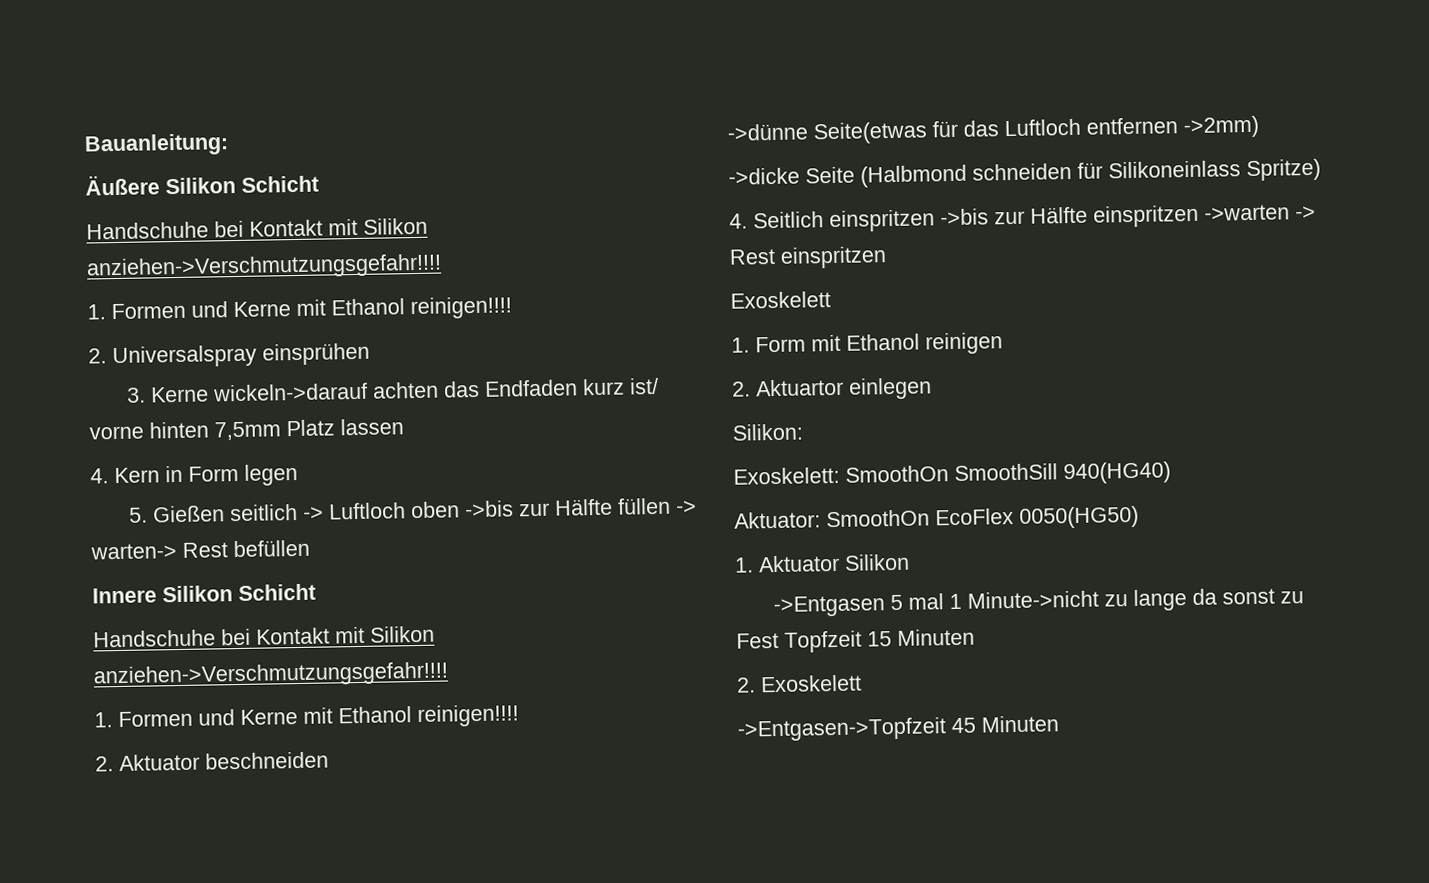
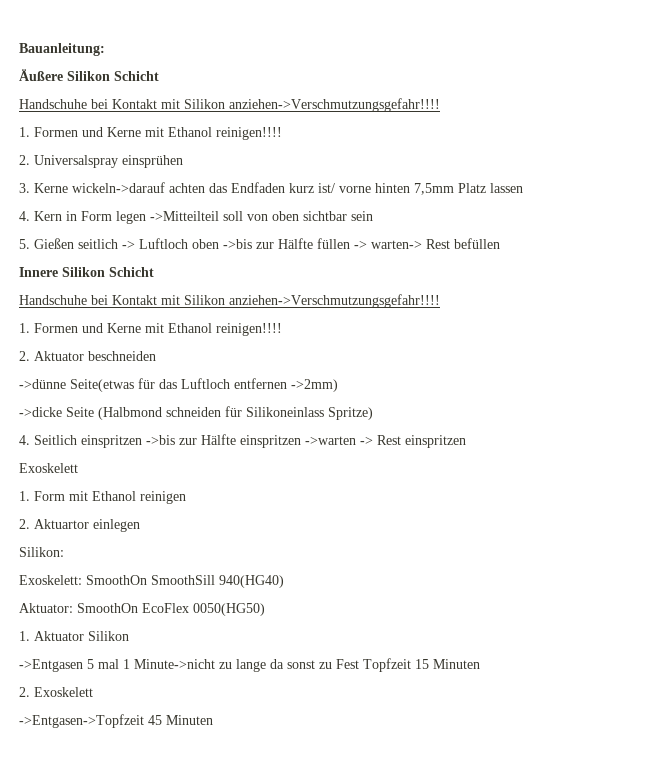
(298, 474) none -> [150,211,373,221] ->Mitteilteil soll von oben sichtbar sein

